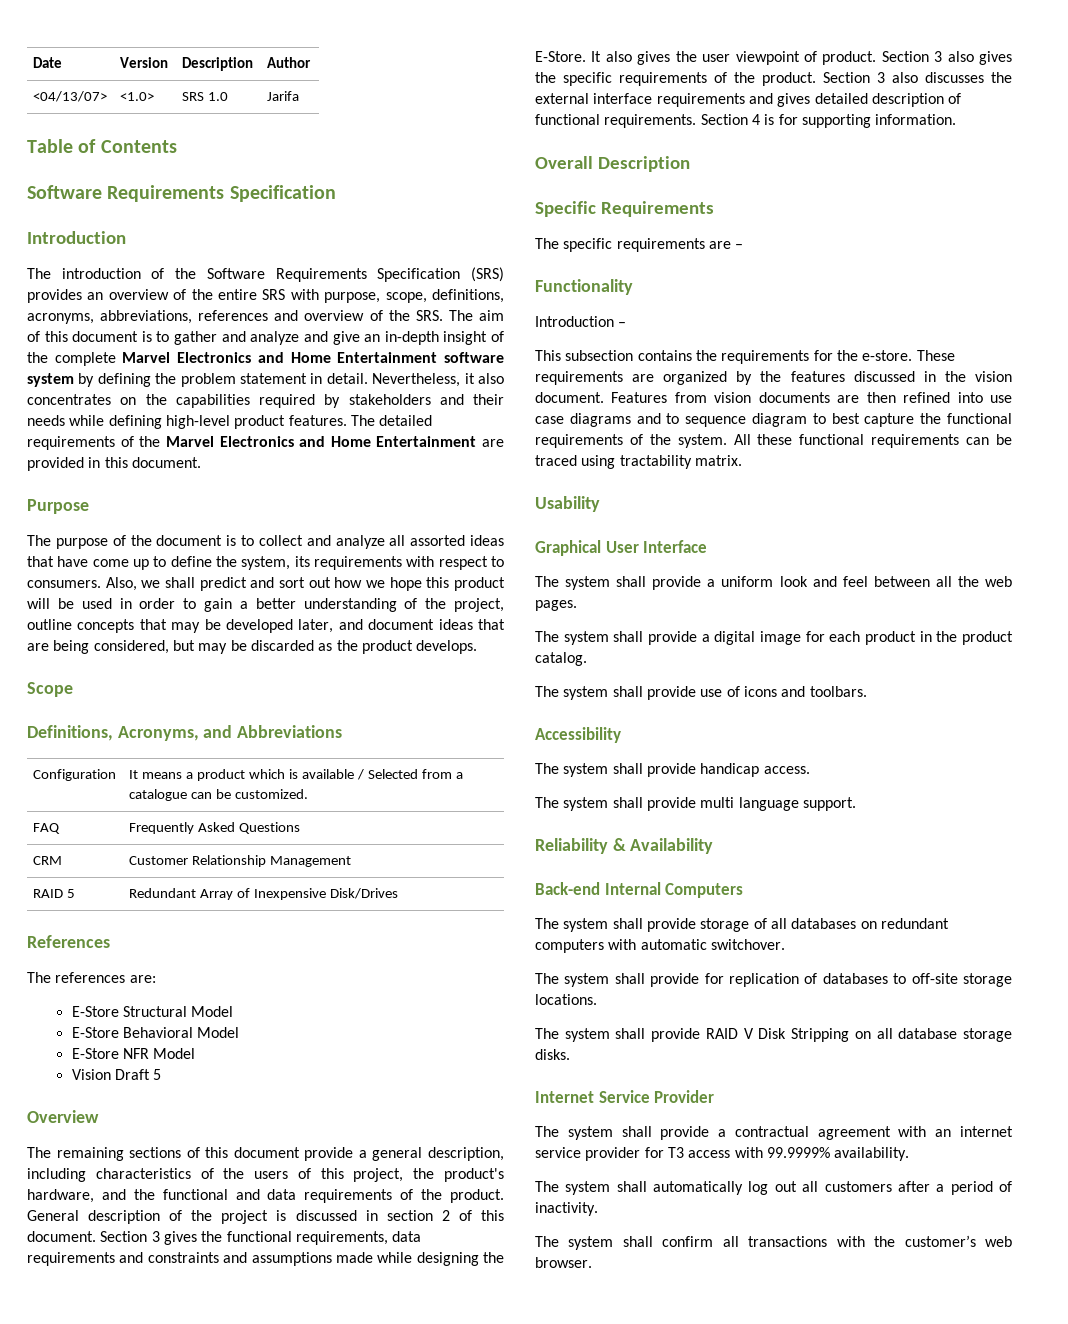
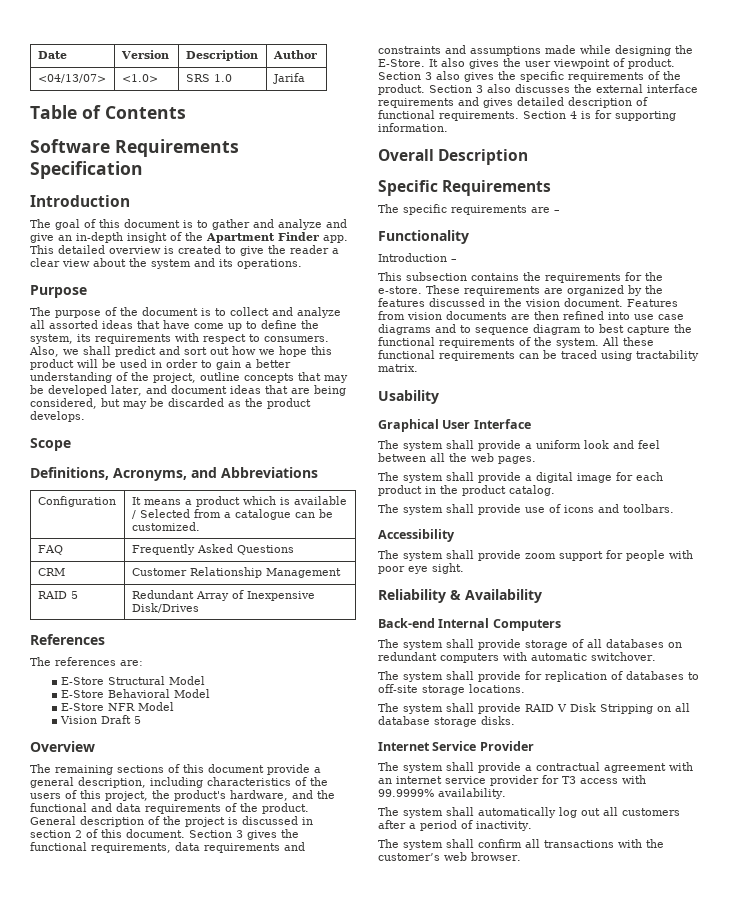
[61,267,505,282] [27,289,504,303] [27,310,504,324] introduction of the Software Requirements Specification (SRS) provides an overview of the entire SRS with purpose, scope, definitions, acronyms, abbreviations, references and overview of the SRS. The aim -> [55,219,80,230] goal
[54,352,505,366] [27,373,504,387] [27,394,504,408] [27,415,433,429] [27,436,504,450] [27,457,201,471] complete Marvel Electronics and Home Entertainment software system by defining the problem statement in detail. Nevertheless, it also concentrates on the capabilities required by stakeholders and their needs while defining high-level product features. The detailed requirements of the Marvel Electronics and Home Entertainment are provided in this document. -> [206,232,348,243] [30,245,339,256] [30,258,302,269] Apartment Finder app. This detailed overview is created to give the reader a clear view about the system and its operations.
[700,763,810,777] [535,797,856,811] handicap access. // The system shall provide multi language support. -> [525,550,693,561] [378,563,464,574] zoom support for people with poor eye sight.

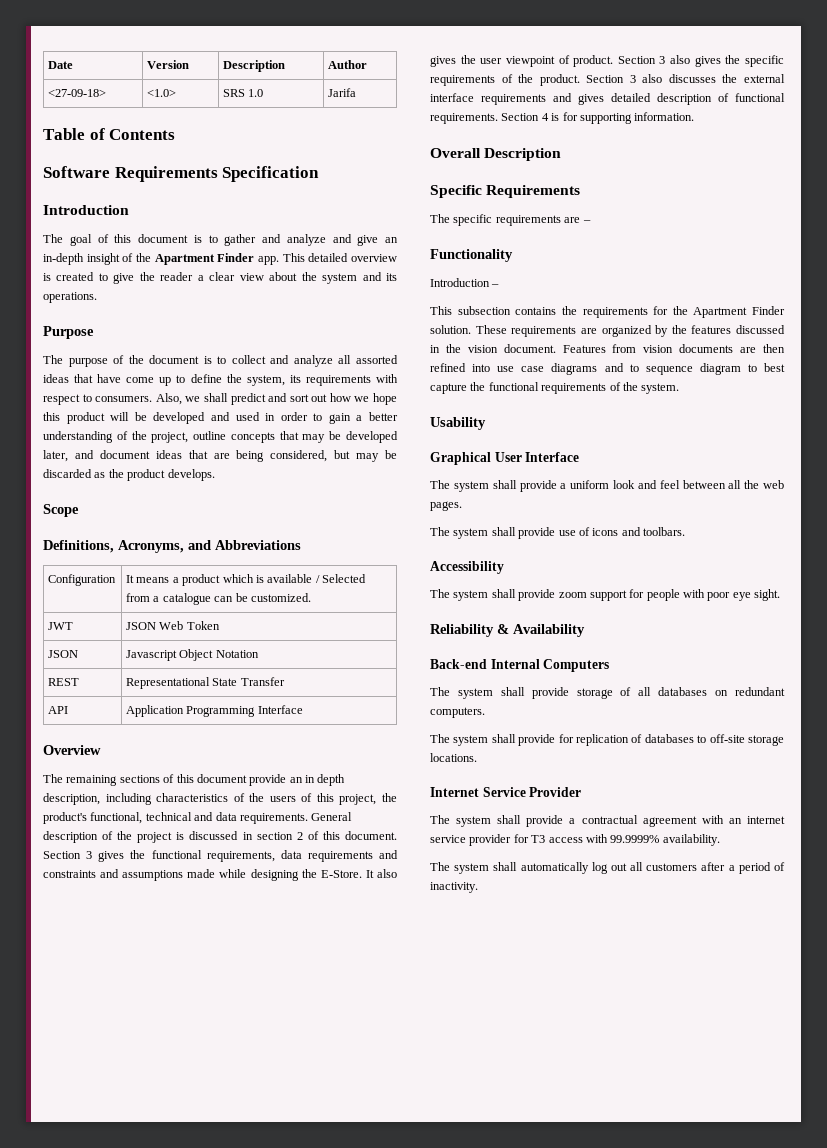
[37,74,106,83] <04/13/07> -> [48,89,107,97] <27-09-18>
(116, 363) none -> [153,412,230,424] developed and
[37,545,63,555] [131,544,294,555] [37,568,65,576] [131,567,341,578] [37,591,78,599] [131,590,315,601] [131,603,199,613] [30,634,105,645] [30,657,143,666] [61,676,206,685] [61,689,211,698] [61,702,175,711] [60,715,142,724] FAQ | Frequently Asked Questions // CRM | Customer Relationship Management // RAID 5 | Redundant Array of Inexpensive Disk/Drives // References // The references are: // E-Store Structural Model // E-Store Behavioral Model // E-Store NFR Model // Vision Draft 5 -> [48,622,74,630] [126,621,220,630] [48,650,79,658] [126,649,259,661] [48,678,80,686] [126,677,285,689] [48,706,69,714] [126,705,303,717] JWT | JSON Web Token // JSON | Javascript Object Notation // REST | Representational State Transfer // API | Application Programming Interface
[314,767,321,773] [30,777,74,788] a general -> [289,774,346,786] an in depth
[230,790,335,801] [30,803,309,814] hardware, and the functional and data requirements of the product. -> [90,812,308,824] functional, technical and data requirements.
[378,286,422,294] e-store. -> [693,306,785,318] [430,325,471,334] Apartment Finder solution.
[602,337,654,346] [378,350,699,361] [378,364,418,372] All these functional requirements can be traced using tractability matrix. -> (680, 388) none
[378,472,663,483] [378,485,555,496] // The system shall provide a digital image for each product in the product catalog. -> (462, 506) none
[440,652,656,663] computers with automatic switchover. -> [430,707,485,718] computers.
[378,703,690,714] [378,716,515,727] // The system shall provide RAID V Disk Stripping on all database storage disks. -> (477, 757) none
[378,839,664,850] [378,852,521,861] // The system shall confirm all transactions with the customer’s web browser. -> (478, 887) none

